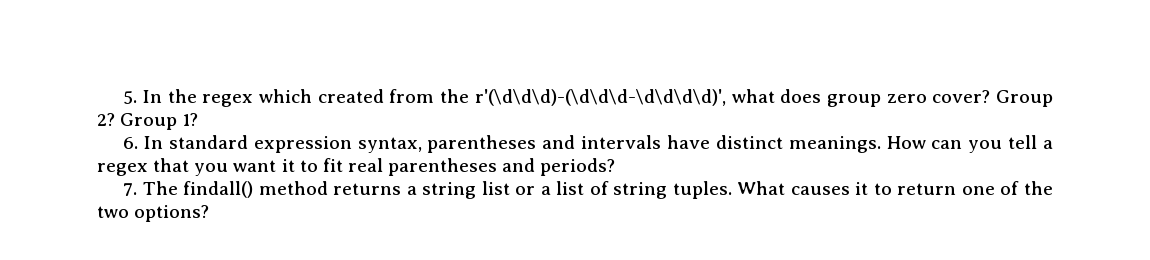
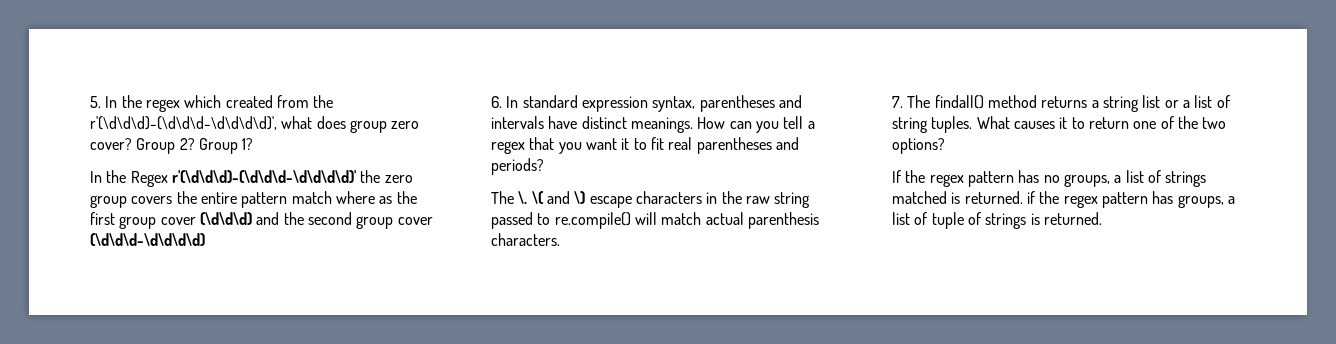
(199, 119) none -> [90,170,413,187] [90,191,417,208] [90,212,433,229] [90,233,205,246] // In the Regex r'(\d\d\d)-(\d\d\d-\d\d\d\d)' the zero group covers the entire pattern match where as the first group cover (\d\d\d) and the second group cover (\d\d\d-\d\d\d\d)
(616, 167) none -> [491,191,811,208] [491,212,819,229] [491,233,560,246] // The \. \( and \) escape characters in the raw string passed to re.compile() will match actual parenthesis characters.
(210, 213) none -> [892,170,1207,187] [892,191,1235,208] [892,212,1102,229] // If the regex pattern has no groups, a list of strings matched is returned. if the regex pattern has groups, a list of tuple of strings is returned.

